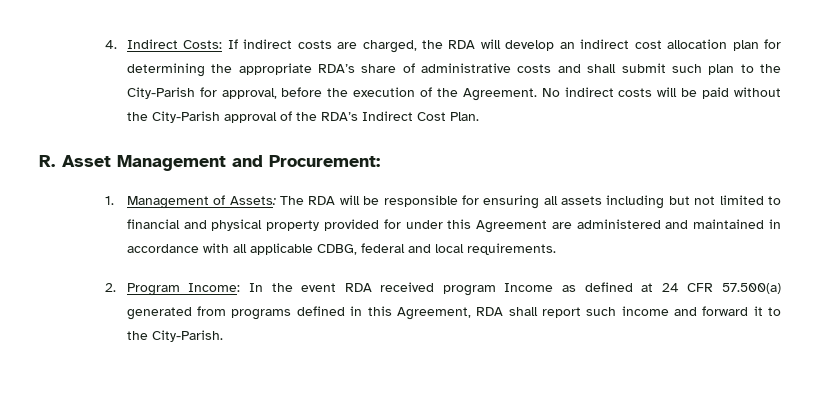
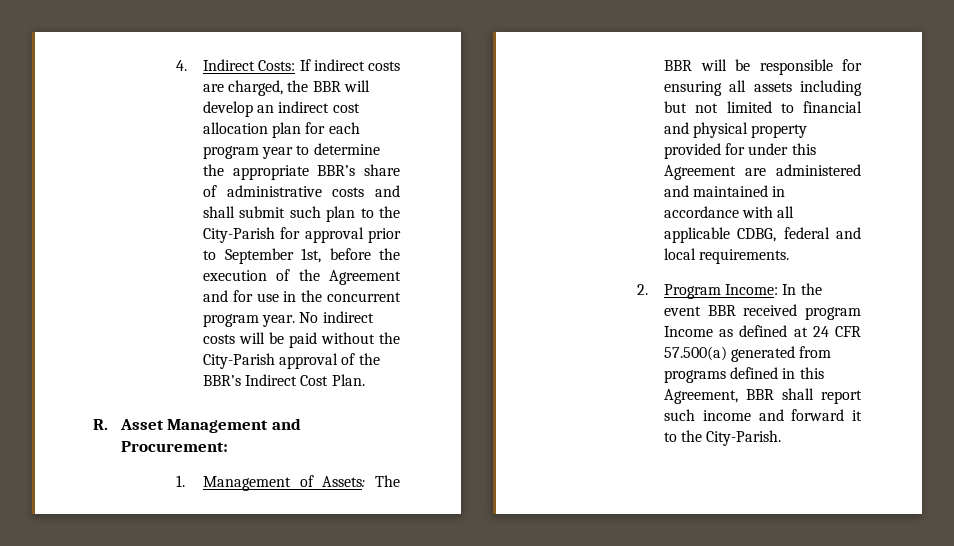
[448,40,476,49] RDA -> [312,81,341,92] BBR
[126,63,205,77] determining -> [328,122,360,134] [203,143,380,159] each program year to determine
[317,64,355,73] RDA’s -> [317,165,356,176] BBR’s
[221,88,277,99] approval, -> [304,227,401,243] [203,248,322,264] approval prior to September 1st,
[462,88,537,101] Agreement. -> [329,270,401,285] [203,290,401,302] [203,314,296,327] Agreement and for use in the concurrent program year.
[320,112,358,121] RDA’s -> [203,375,242,386] BBR’s
[308,196,336,205] RDA -> [664,60,693,71] BBR
[344,283,372,292] RDA -> [707,305,736,316] BBR
[476,307,504,316] RDA -> [746,389,775,400] BBR

